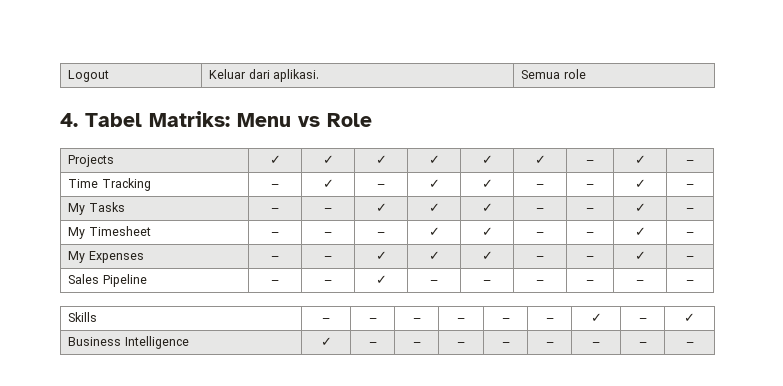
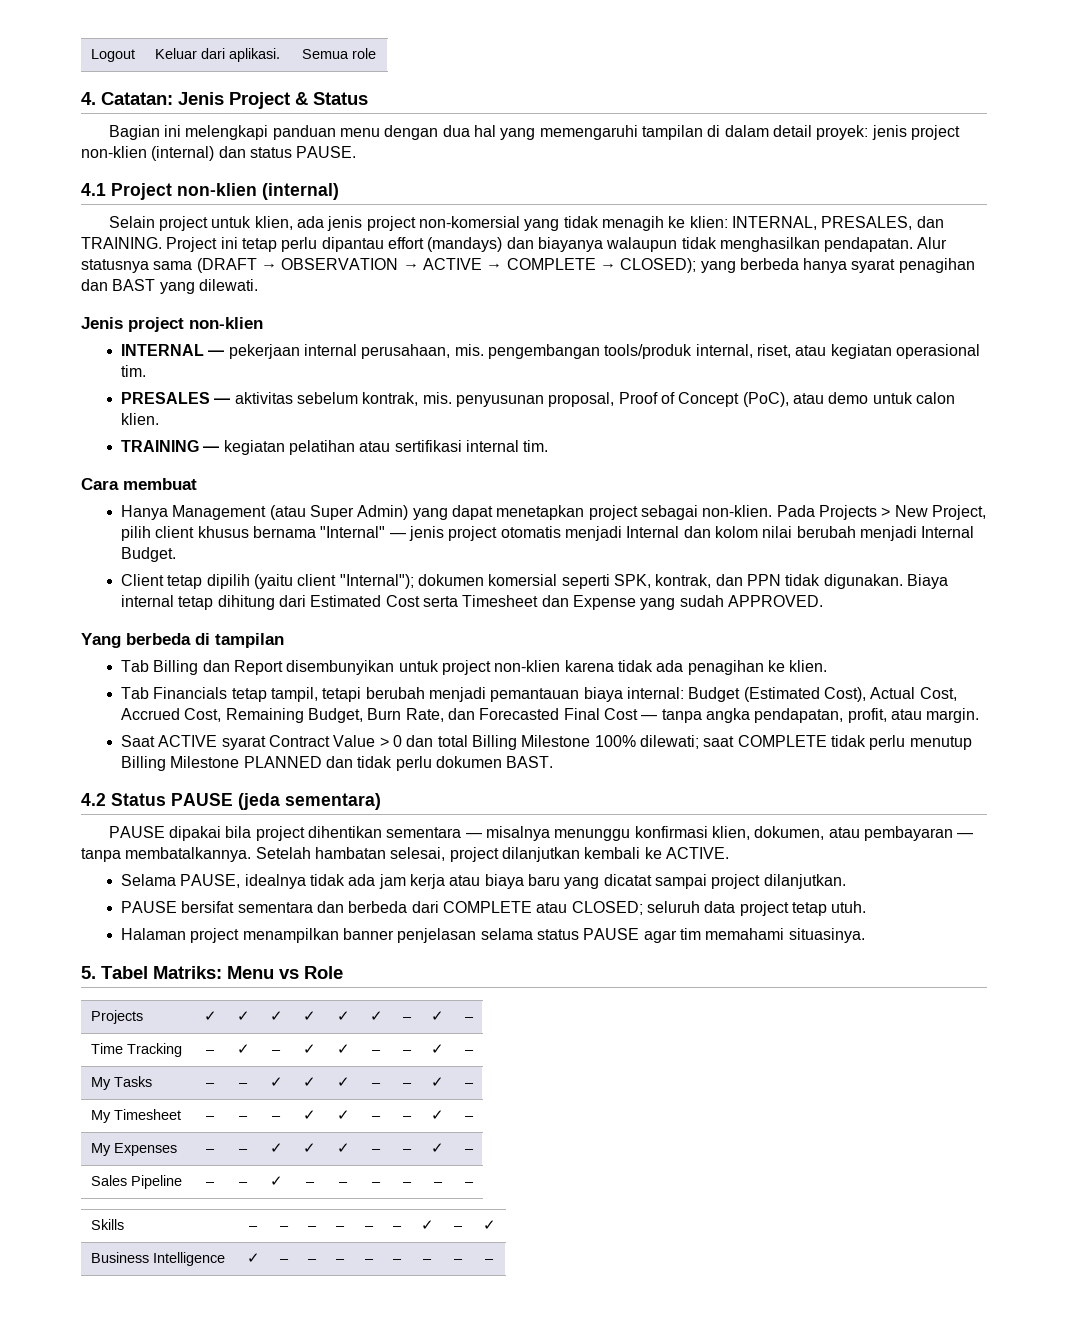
(78, 120) none -> [101,92,368,109] [108,125,960,140] [81,146,357,161] [81,183,339,200] [108,216,944,231] [81,237,948,252] [81,258,975,273] [81,279,258,294] [81,317,263,332] [121,344,980,359] [121,365,147,377] [121,392,955,407] [121,413,160,425] [121,440,549,455] [81,478,197,490] [121,505,986,520] [121,526,975,541] [121,547,177,562] [121,574,948,589] [121,595,823,610] [81,633,284,648] [121,660,828,675] [121,687,957,702] [121,708,980,723] [121,735,972,750] [121,756,554,771] [81,793,381,810] [108,826,974,841] [81,847,729,862] [121,874,846,889] [121,901,867,916] [121,928,865,943] [81,966,96,979] Catatan: Jenis Project & Status // Bagian ini melengkapi panduan menu dengan dua hal yang memengaruhi tampilan di dalam detail proyek: jenis project non-klien (internal) dan status PAUSE. // 4.1 Project non-klien (internal) // Selain project untuk klien, ada jenis project non-komersial yang tidak menagih ke klien: INTERNAL, PRESALES, dan TRAINING. Project ini tetap perlu dipantau effort (mandays) dan biayanya walaupun tidak menghasilkan pendapatan. Alur statusnya sama (DRAFT → OBSERVATION → ACTIVE → COMPLETE → CLOSED); yang berbeda hanya syarat penagihan dan BAST yang dilewati. // Jenis project non-klien // INTERNAL — pekerjaan internal perusahaan, mis. pengembangan tools/produk internal, riset, atau kegiatan operasional tim. // PRESALES — aktivitas sebelum kontrak, mis. penyusunan proposal, Proof of Concept (PoC), atau demo untuk calon klien. // TRAINING — kegiatan pelatihan atau sertifikasi internal tim. // Cara membuat // Hanya Management (atau Super Admin) yang dapat menetapkan project sebagai non-klien. Pada Projects > New Project, pilih client khusus bernama "Internal" — jenis project otomatis menjadi Internal dan kolom nilai berubah menjadi Internal Budget. // Client tetap dipilih (yaitu client "Internal"); dokumen komersial seperti SPK, kontrak, dan PPN tidak digunakan. Biaya internal tetap dihitung dari Estimated Cost serta Timesheet dan Expense yang sudah APPROVED. // Yang berbeda di tampilan // Tab Billing dan Report disembunyikan untuk project non-klien karena tidak ada penagihan ke klien. // Tab Financials tetap tampil, tetapi berubah menjadi pemantauan biaya internal: Budget (Estimated Cost), Actual Cost, Accrued Cost, Remaining Budget, Burn Rate, dan Forecasted Final Cost — tanpa angka pendapatan, profit, atau margin. // Saat ACTIVE syarat Contract Value > 0 dan total Billing Milestone 100% dilewati; saat COMPLETE tidak perlu menutup Billing Milestone PLANNED dan tidak perlu dokumen BAST. // 4.2 Status PAUSE (jeda sementara) // PAUSE dipakai bila project dihentikan sementara — misalnya menunggu konfirmasi klien, dokumen, atau pembayaran — tanpa membatalkannya. Setelah hambatan selesai, project dilanjutkan kembali ke ACTIVE. // Selama PAUSE, idealnya tidak ada jam kerja atau biaya baru yang dicatat sampai project dilanjutkan. // PAUSE bersifat sementara dan berbeda dari COMPLETE atau CLOSED; seluruh data project tetap utuh. // Halaman project menampilkan banner penjelasan selama status PAUSE agar tim memahami situasinya. // 5.

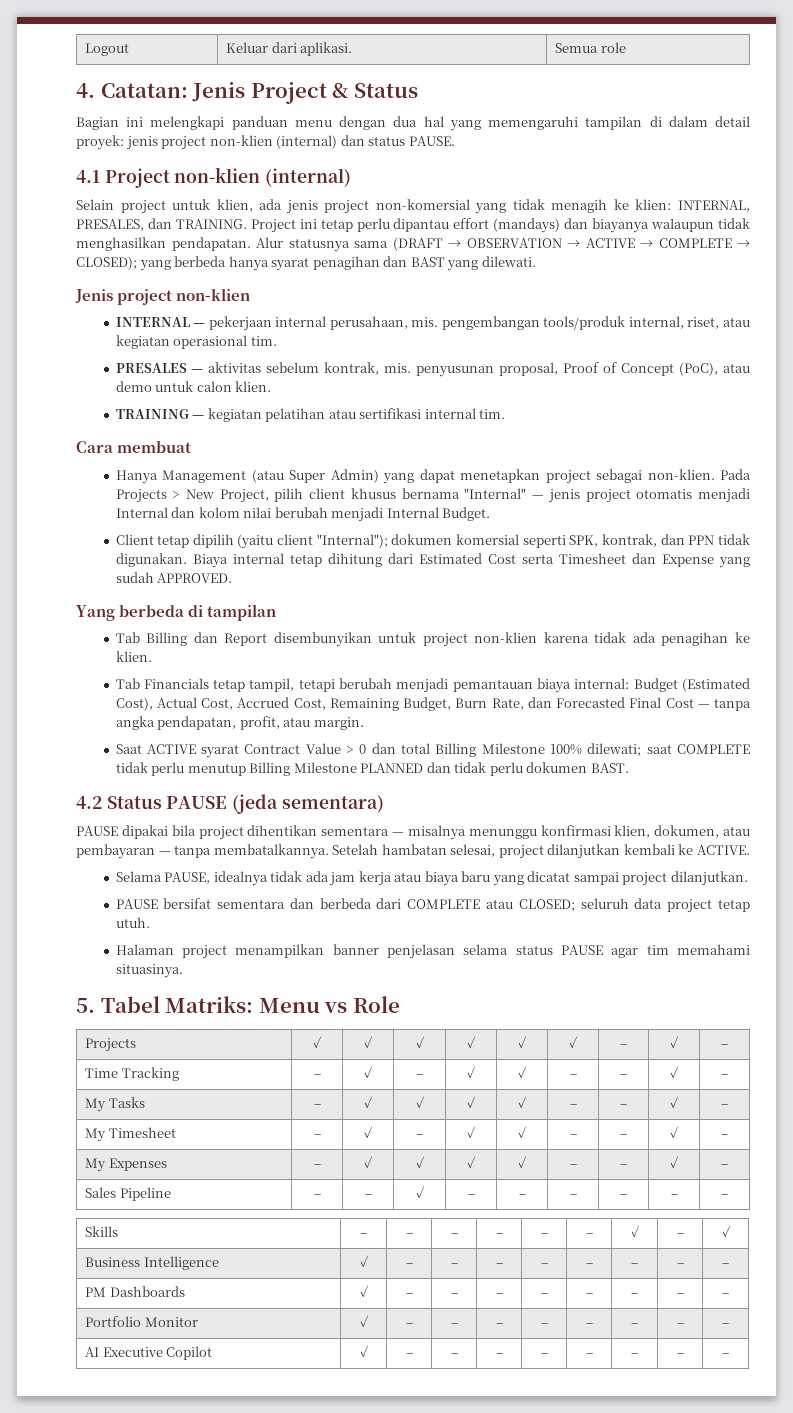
[239,1083,248,1087] – -> [364,1096,373,1108] ✓
[239,1116,248,1120] – -> [364,1126,373,1138] ✓
[239,1149,248,1153] – -> [364,1156,373,1168] ✓
(494, 1261) none -> [85,1286,185,1297] [359,1285,369,1297] [405,1293,413,1297] [450,1293,458,1297] [495,1293,503,1297] [540,1293,548,1297] [585,1293,593,1297] [631,1293,638,1297] [676,1293,684,1297] [722,1293,729,1297] [85,1316,198,1327] [359,1315,369,1327] [405,1323,413,1327] [450,1323,458,1327] [495,1323,503,1327] [540,1323,548,1327] [585,1323,593,1327] [631,1323,638,1327] [676,1323,684,1327] [722,1323,729,1327] [85,1346,213,1360] [359,1345,369,1357] [405,1353,413,1357] [450,1353,458,1357] [495,1353,503,1357] [540,1353,548,1357] [585,1353,593,1357] [631,1353,638,1357] [676,1353,684,1357] [722,1353,729,1357] // PM Dashboards | ✓ | – | – | – | – | – | – | – | – // Portfolio Monitor | ✓ | – | – | – | – | – | – | – | – // AI Executive Copilot | ✓ | – | – | – | – | – | – | – | –

